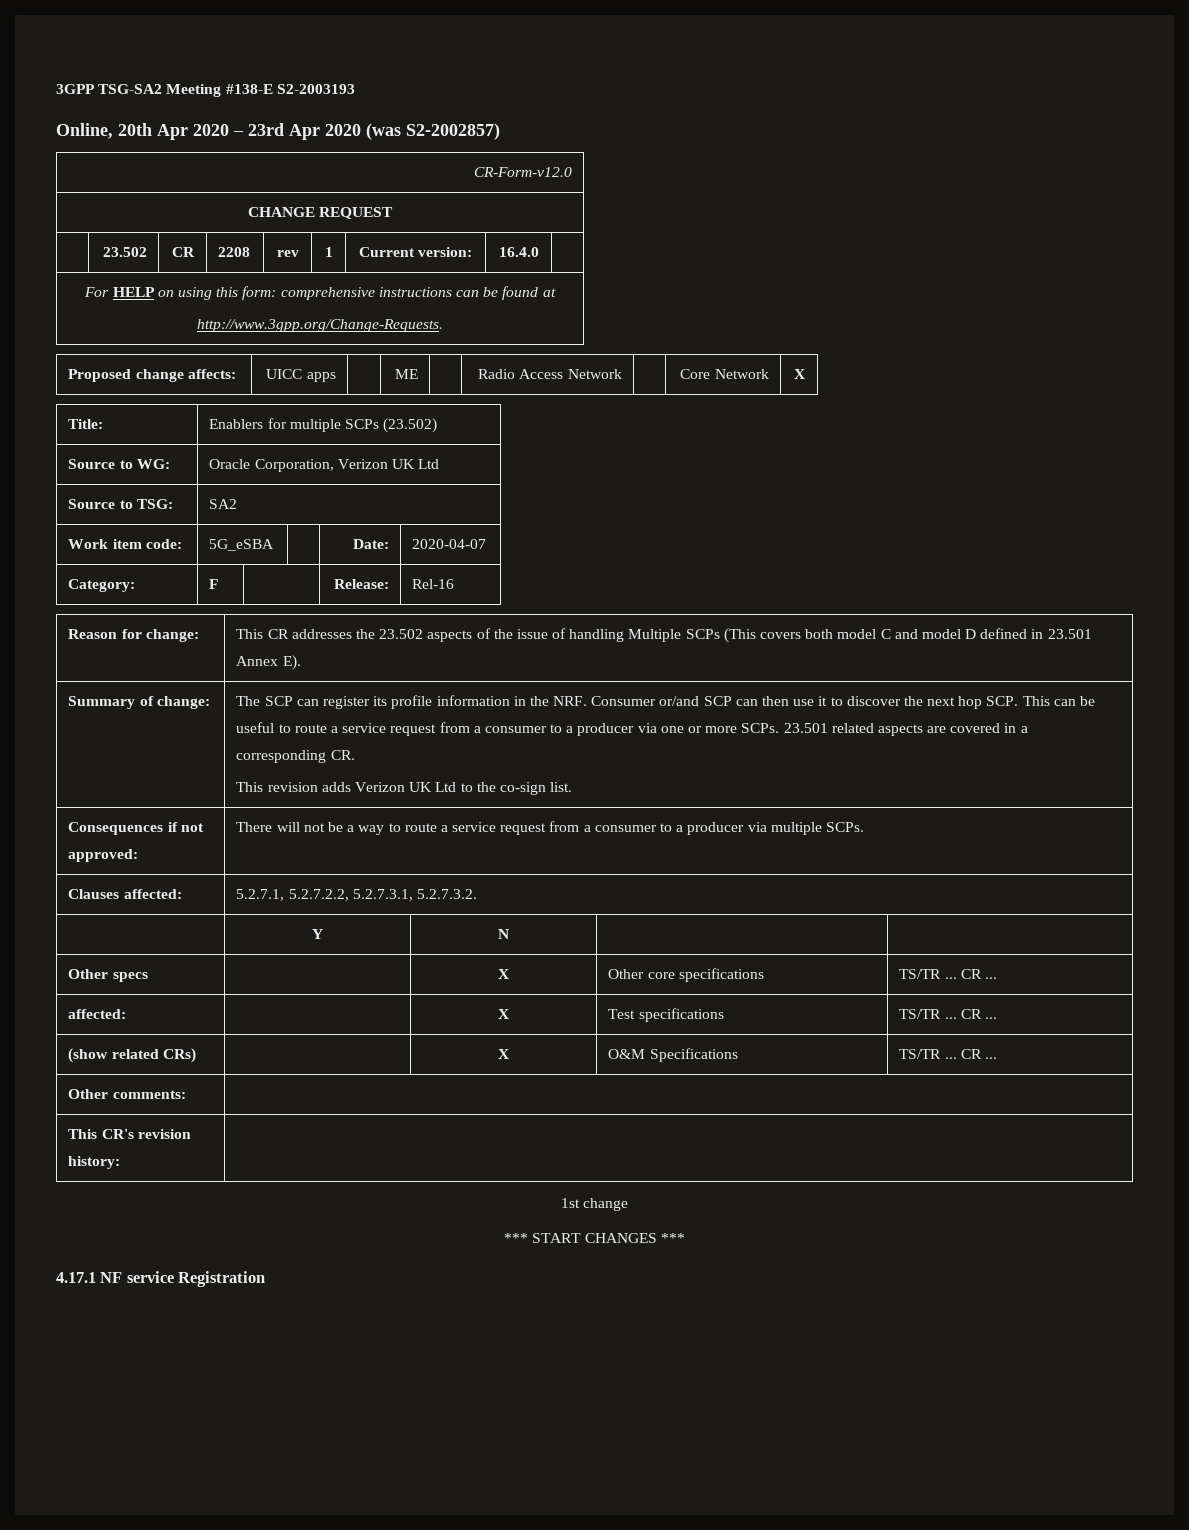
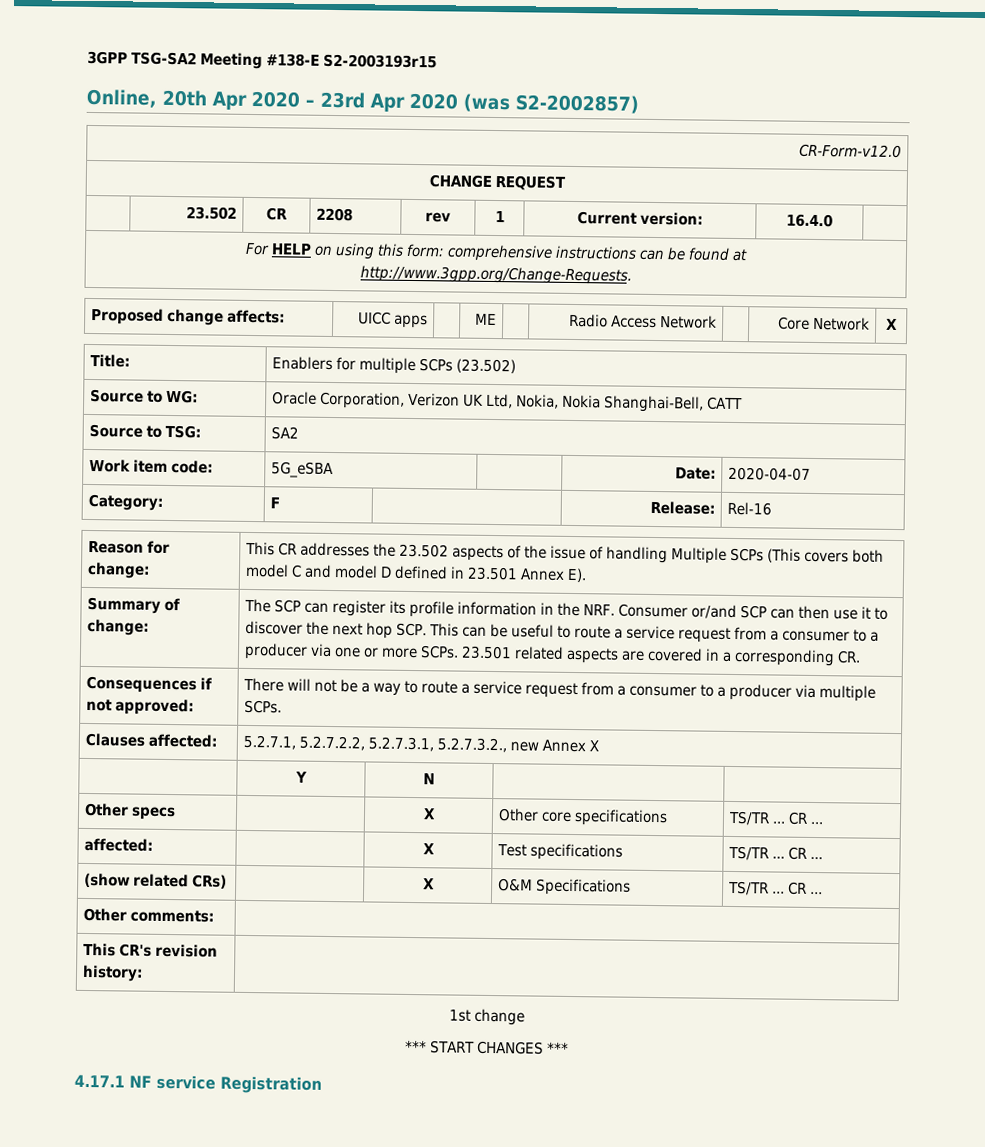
[276,84,355,94] S2-2003193 -> [323,53,437,69] S2-2003193r15
[418,459,440,469] Ltd -> [486,393,744,413] Ltd, Nokia, Nokia Shanghai-Bell, CATT
[236,782,573,795] // This revision adds Verizon UK Ltd to the co-sign list. -> (862, 657) none
[416,889,477,899] 5.2.7.3.2. -> [437,737,600,753] 5.2.7.3.2., new Annex X

